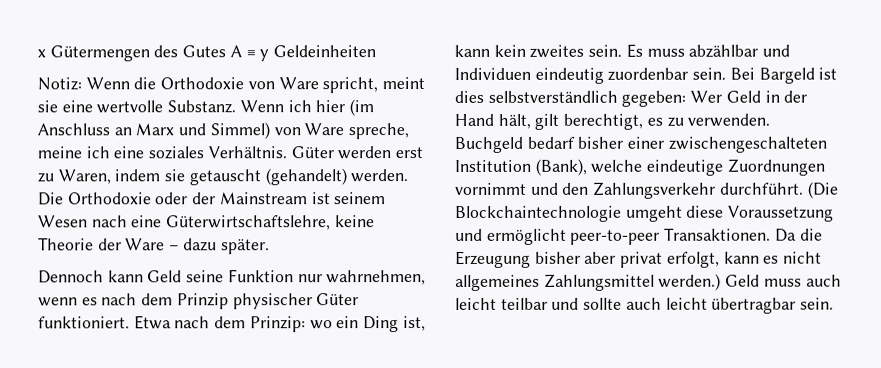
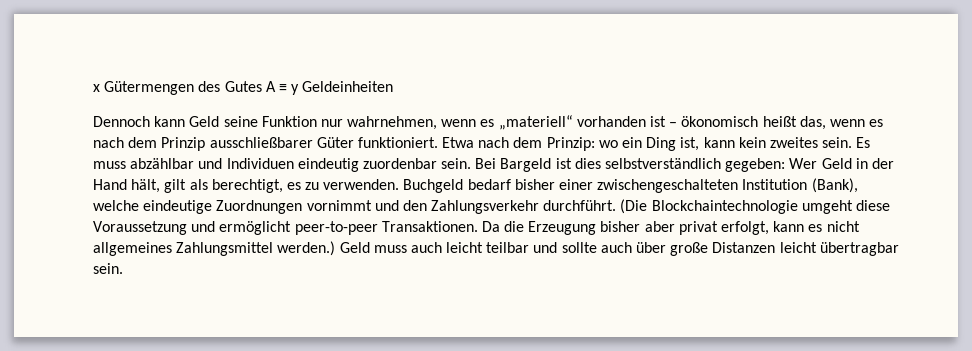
[37,77,426,94] [37,99,375,117] [37,122,410,140] [37,146,424,160] [37,168,409,186] [38,192,387,206] [38,215,375,231] [38,237,270,255] // Notiz: Wenn die Orthodoxie von Ware spricht, meint sie eine wertvolle Substanz. Wenn ich hier (im Anschluss an Marx und Simmel) von Ware spreche, meine ich eine soziales Verhältnis. Güter werden erst zu Waren, indem sie getauscht (gehandelt) werden. Die Orthodoxie oder der Mainstream ist seinem Wesen nach eine Güterwirtschaftslehre, keine Theorie der Ware – dazu später. -> (394, 86) none
(98, 301) none -> [498,115,884,130] „materiell“ vorhanden ist – ökonomisch heißt das, wenn es
[232,293,313,310] physischer -> [209,137,313,148] ausschließbarer
(560, 121) none -> [189,179,208,190] als
(662, 303) none -> [636,242,776,256] über große Distanzen

